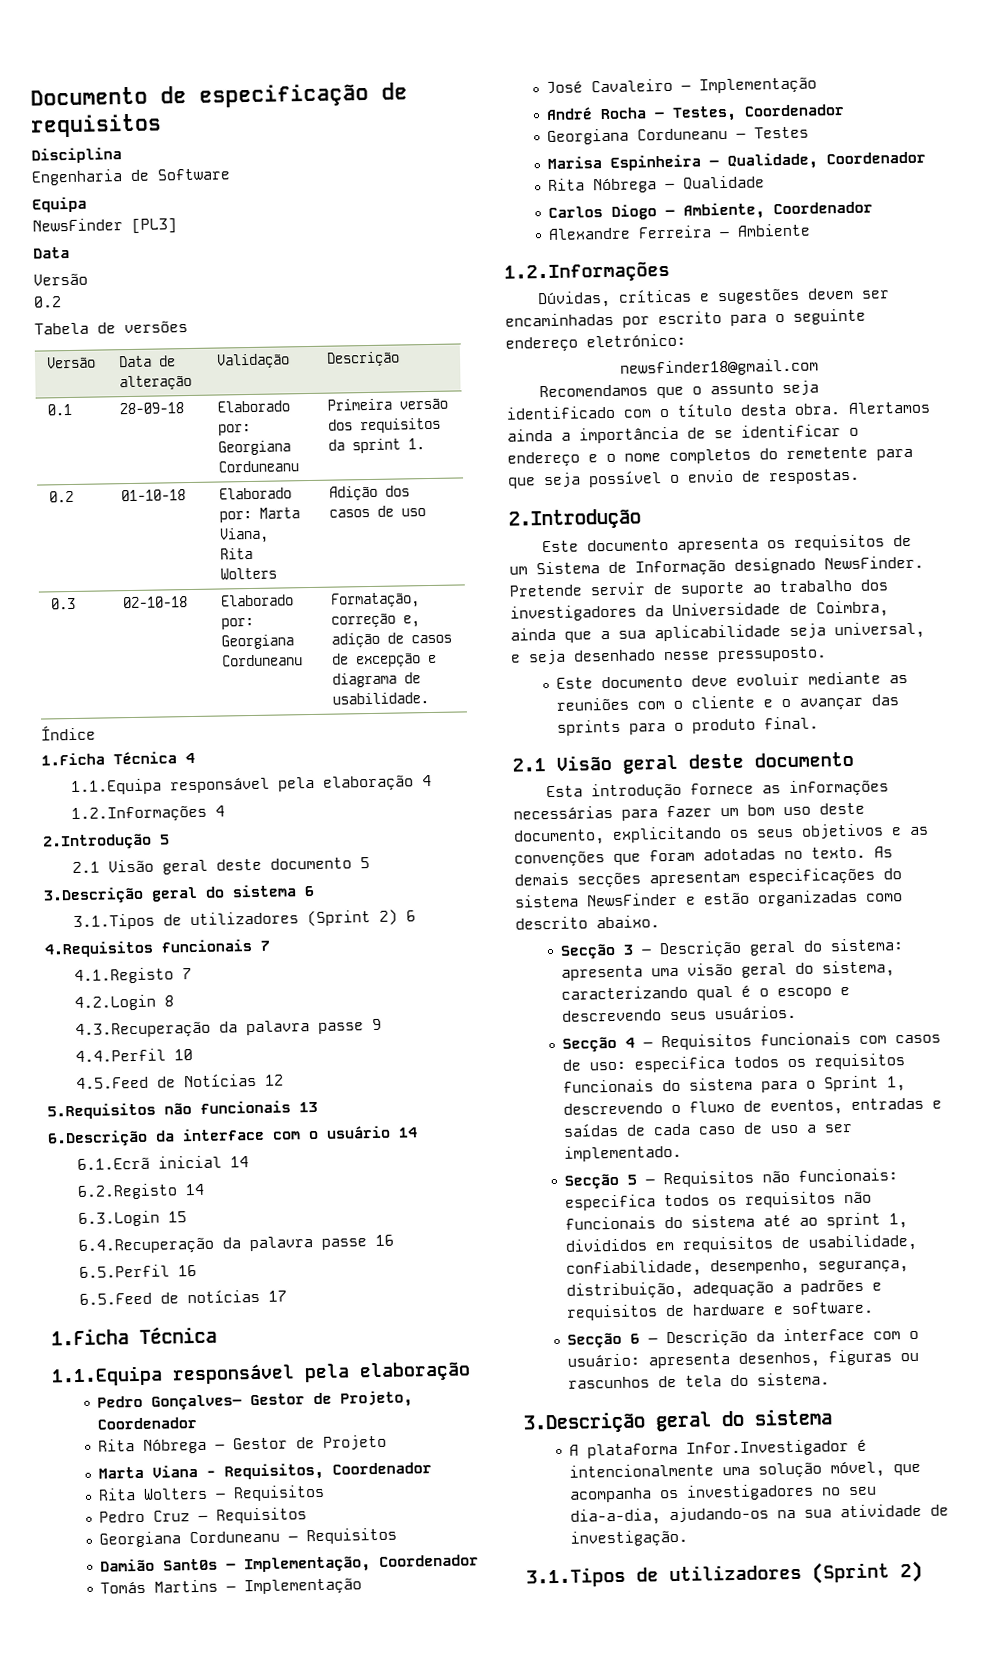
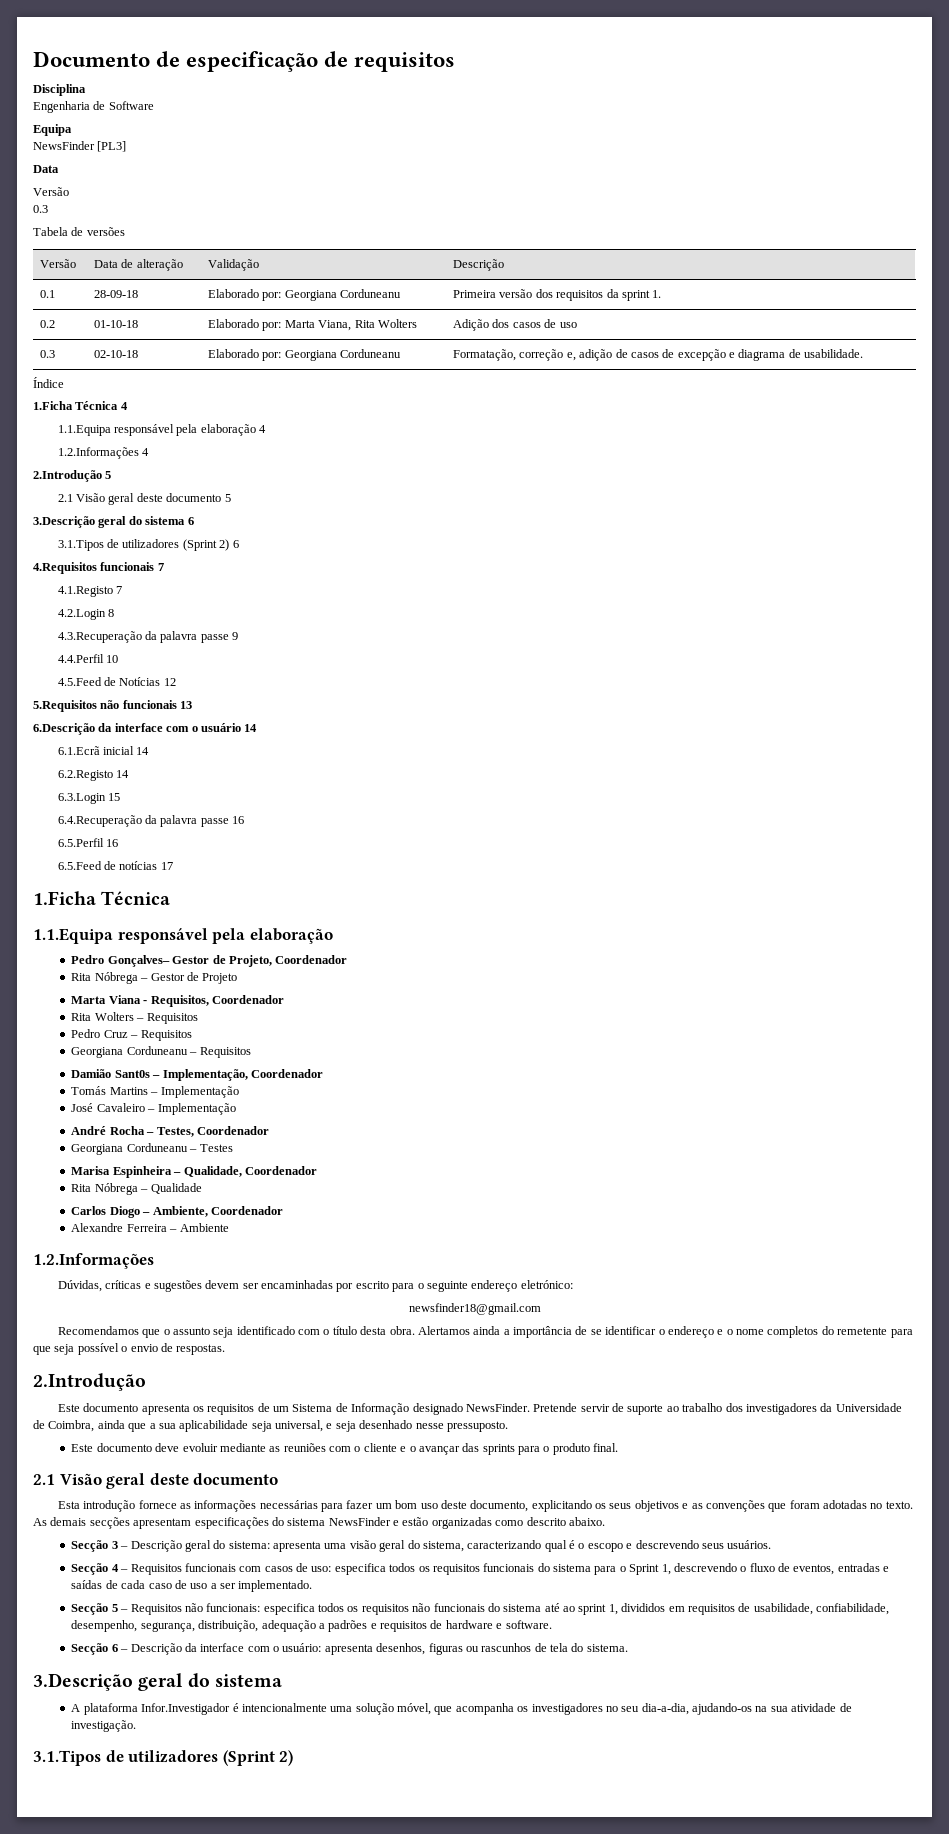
[33,296,62,308] 0.2 -> [33,205,48,213] 0.3

